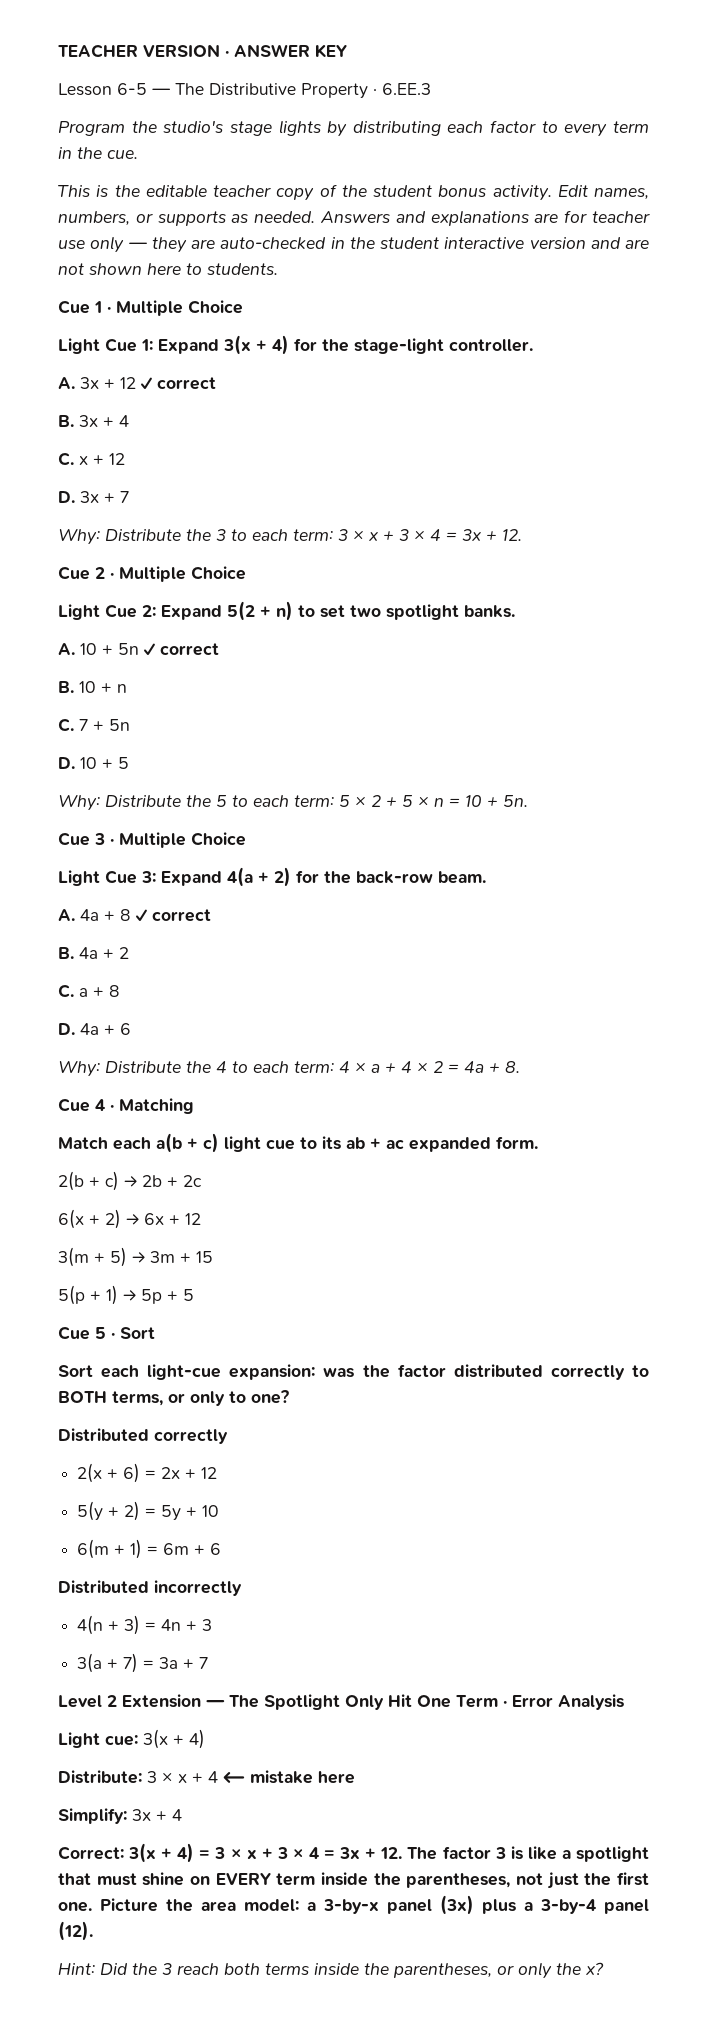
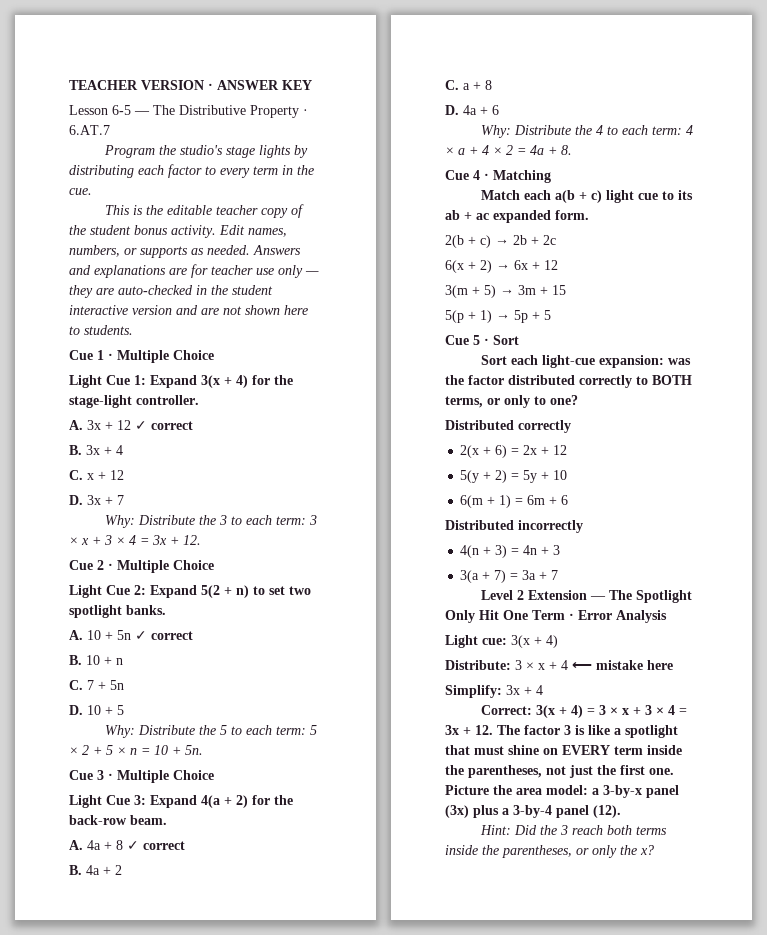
[382,83,431,95] 6.EE.3 -> [69,125,110,135] 6.AT.7

